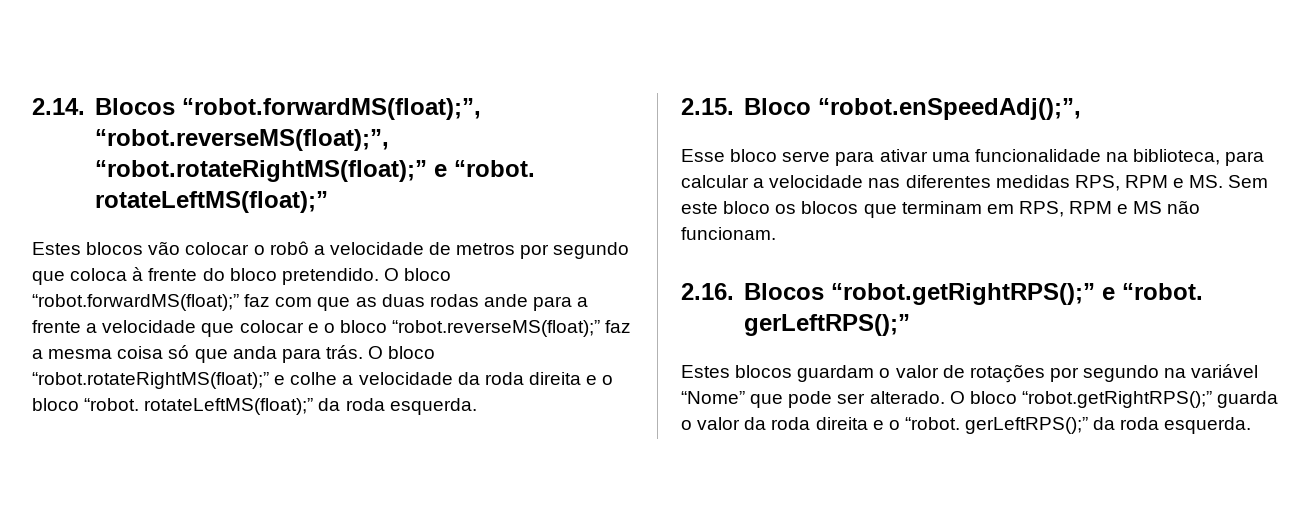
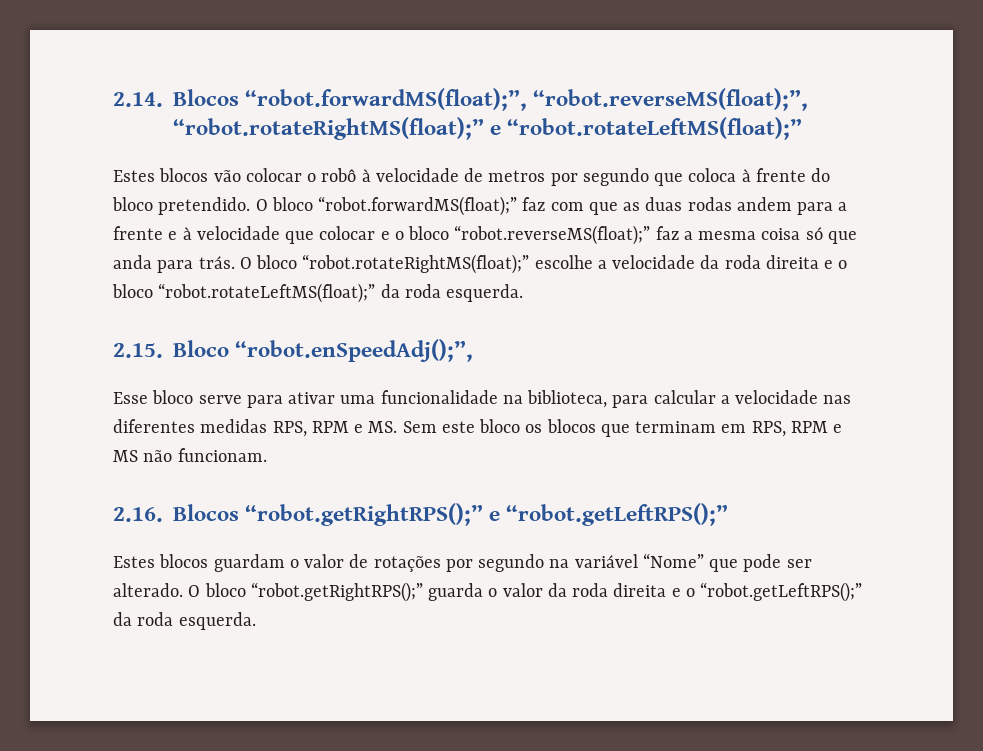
[453,160,535,177] [94,191,328,213] “robot. rotateLeftMS(float);” -> [506,117,802,140] “robot.rotateLeftMS(float);”
[313,245,325,255] a -> [361,169,371,182] à
[483,294,528,307] ande -> [736,197,792,211] andem
[86,323,98,333] a -> [168,227,192,240] e à
[274,372,338,385] e colhe -> [534,255,593,269] escolhe
[84,398,314,415] “robot. rotateLeftMS(float);” -> [158,283,376,303] “robot.rotateLeftMS(float);”
[1121,283,1203,300] [743,314,910,336] “robot. gerLeftRPS();” -> [505,503,728,526] “robot.getLeftRPS();”
[904,417,1089,434] “robot. gerLeftRPS();” -> [700,582,863,602] “robot.getLeftRPS();”

